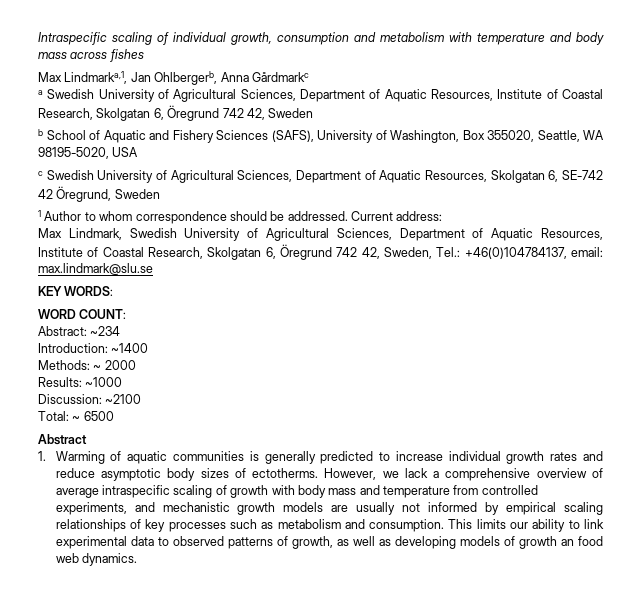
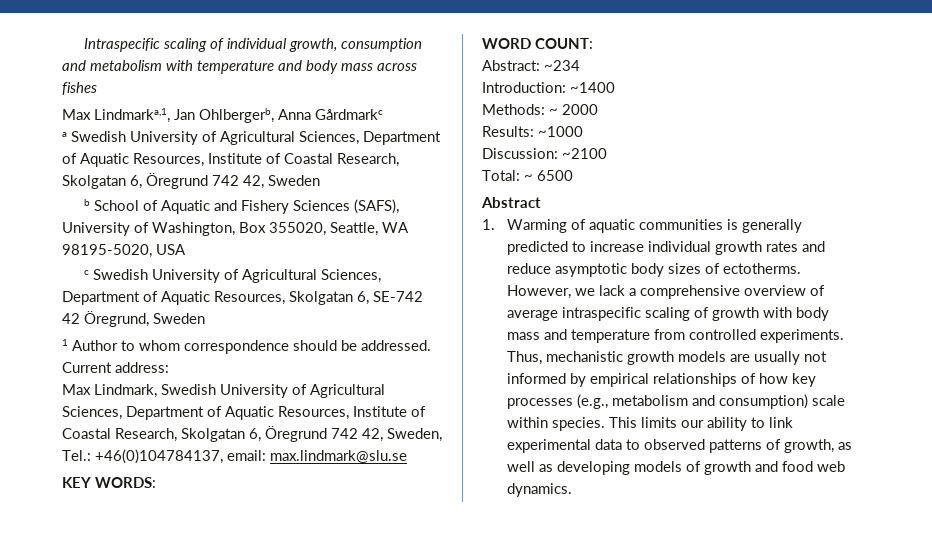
[55,502,155,515] experiments, and -> [759,329,844,343] [506,351,542,365] experiments. Thus,
[564,502,603,515] scaling -> (649, 380) none
(141, 524) none -> [758,373,788,384] how
[229,519,445,532] such as metabolism and consumption. -> [576,394,845,409] [506,417,605,431] (e.g., metabolism and consumption) scale within species.
[560,539,574,546] an -> [754,461,778,472] and

